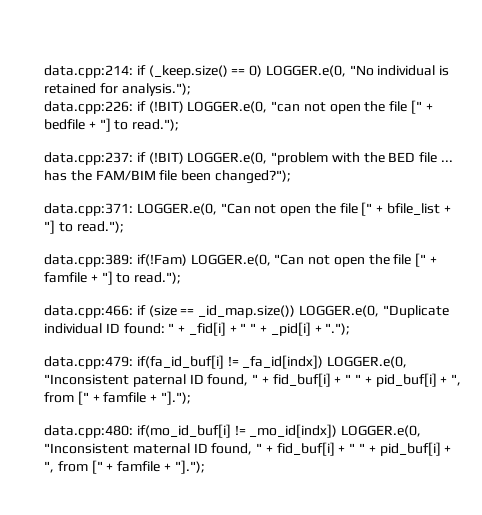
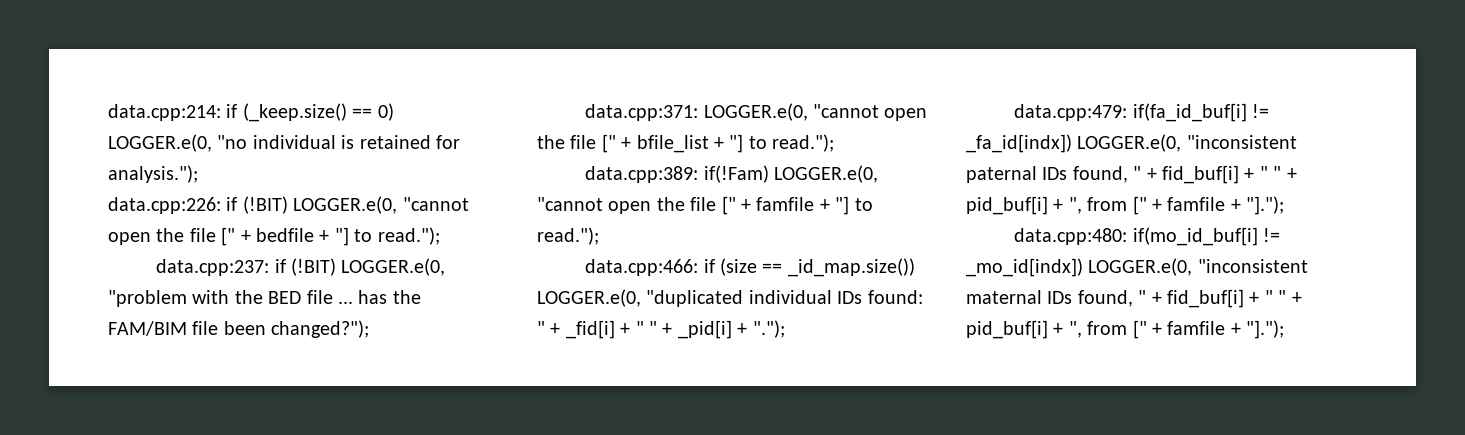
[349,65,374,76] "No -> [217,135,248,149] "no
[271,101,326,112] "can not -> [402,197,469,211] "cannot
[220,203,277,214] "Can not -> [812,104,879,118] "cannot
[274,254,331,265] "Can not -> [537,197,603,211] "cannot
[382,305,449,318] [44,323,120,334] "Duplicate individual ID -> [646,290,863,307] "duplicated individual IDs
[44,374,204,387] "Inconsistent paternal ID -> [1186,135,1297,149] [966,166,1068,183] "inconsistent paternal IDs
[44,443,208,454] "Inconsistent maternal ID -> [1197,259,1308,273] [966,290,1073,304] "inconsistent maternal IDs

